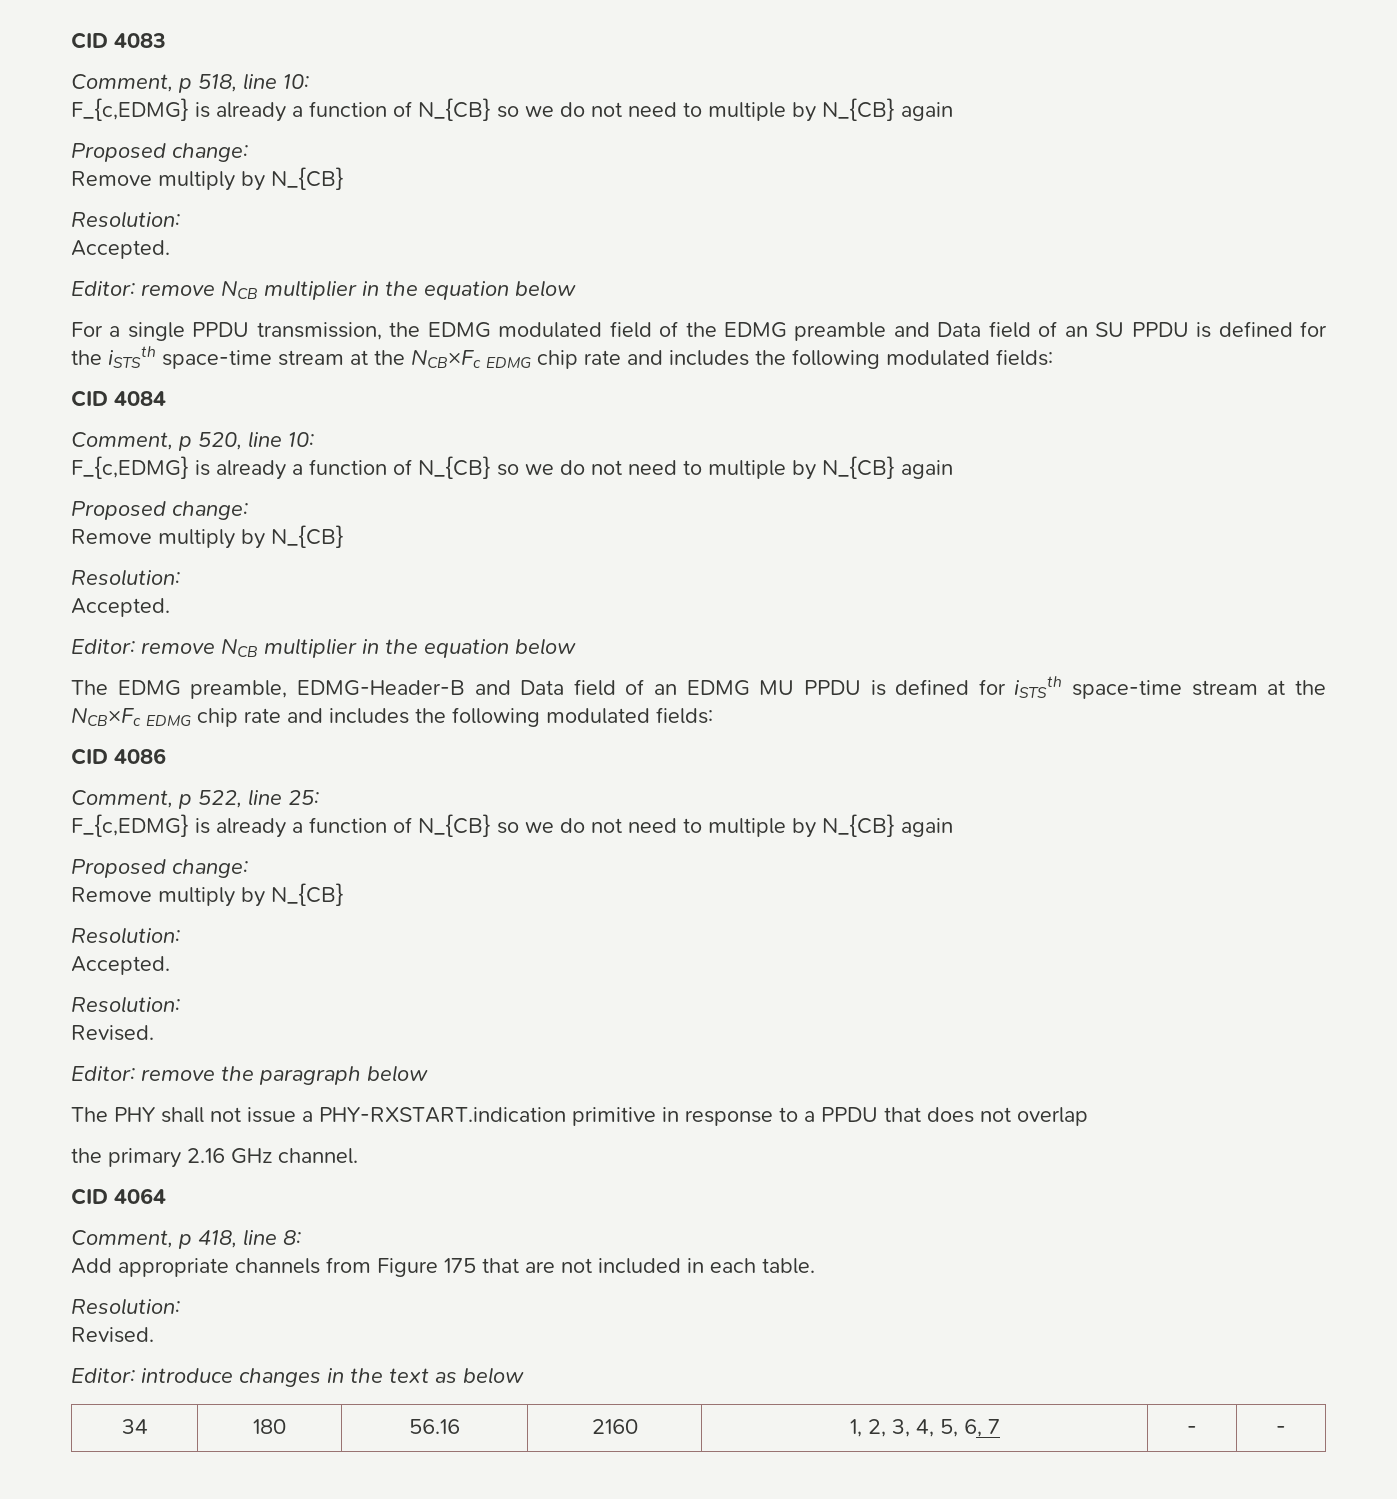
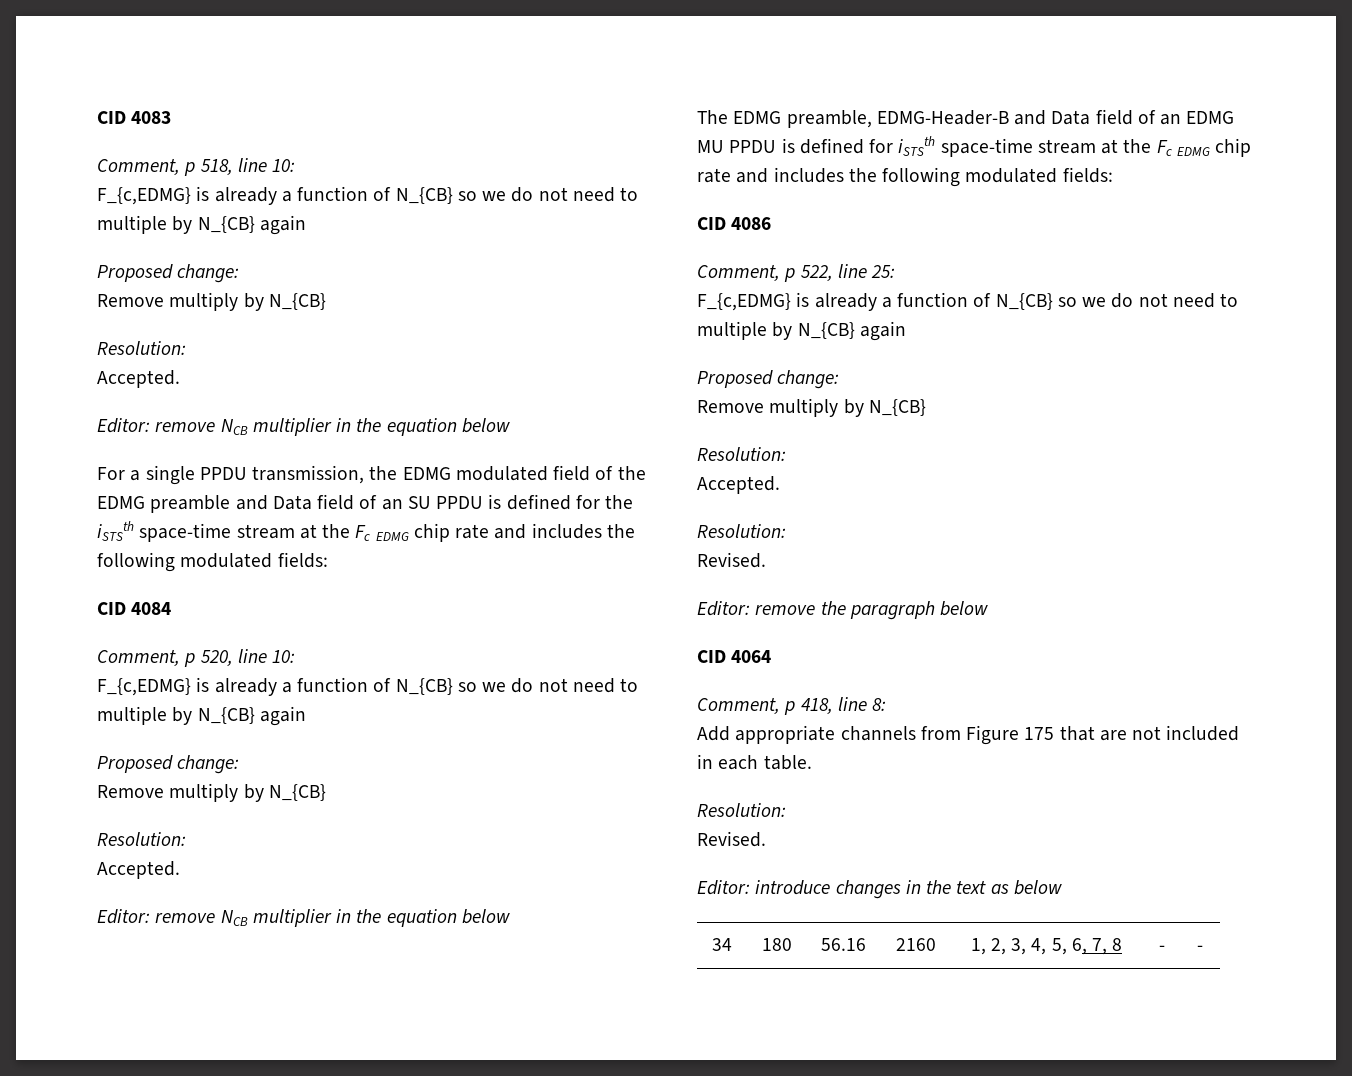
[411,349,481,368] NCB×Fc -> [355,525,371,541] Fc
[71,707,141,726] NCB×Fc -> [1156,140,1172,156] Fc
[71,1107,1088,1126] [71,1148,358,1168] // The PHY shall not issue a PHY-RXSTART.indication primitive in response to a PPDU that does not overlap // the primary 2.16 GHz channel. -> (989, 608) none
[987,1419,1000,1434] 7 -> [1092,938,1123,955] 7, 8

